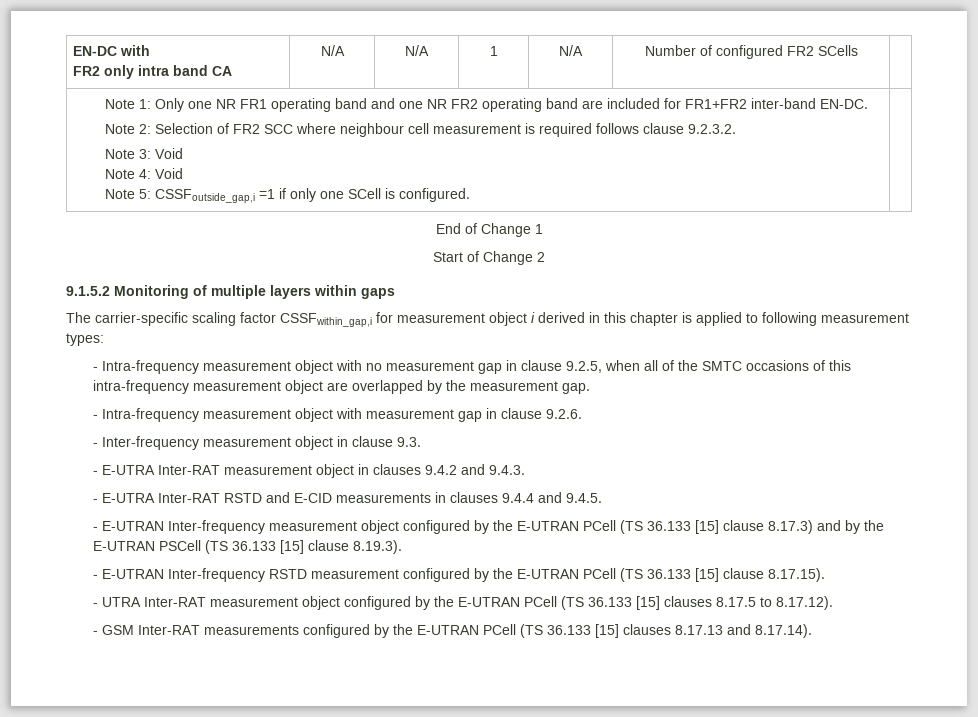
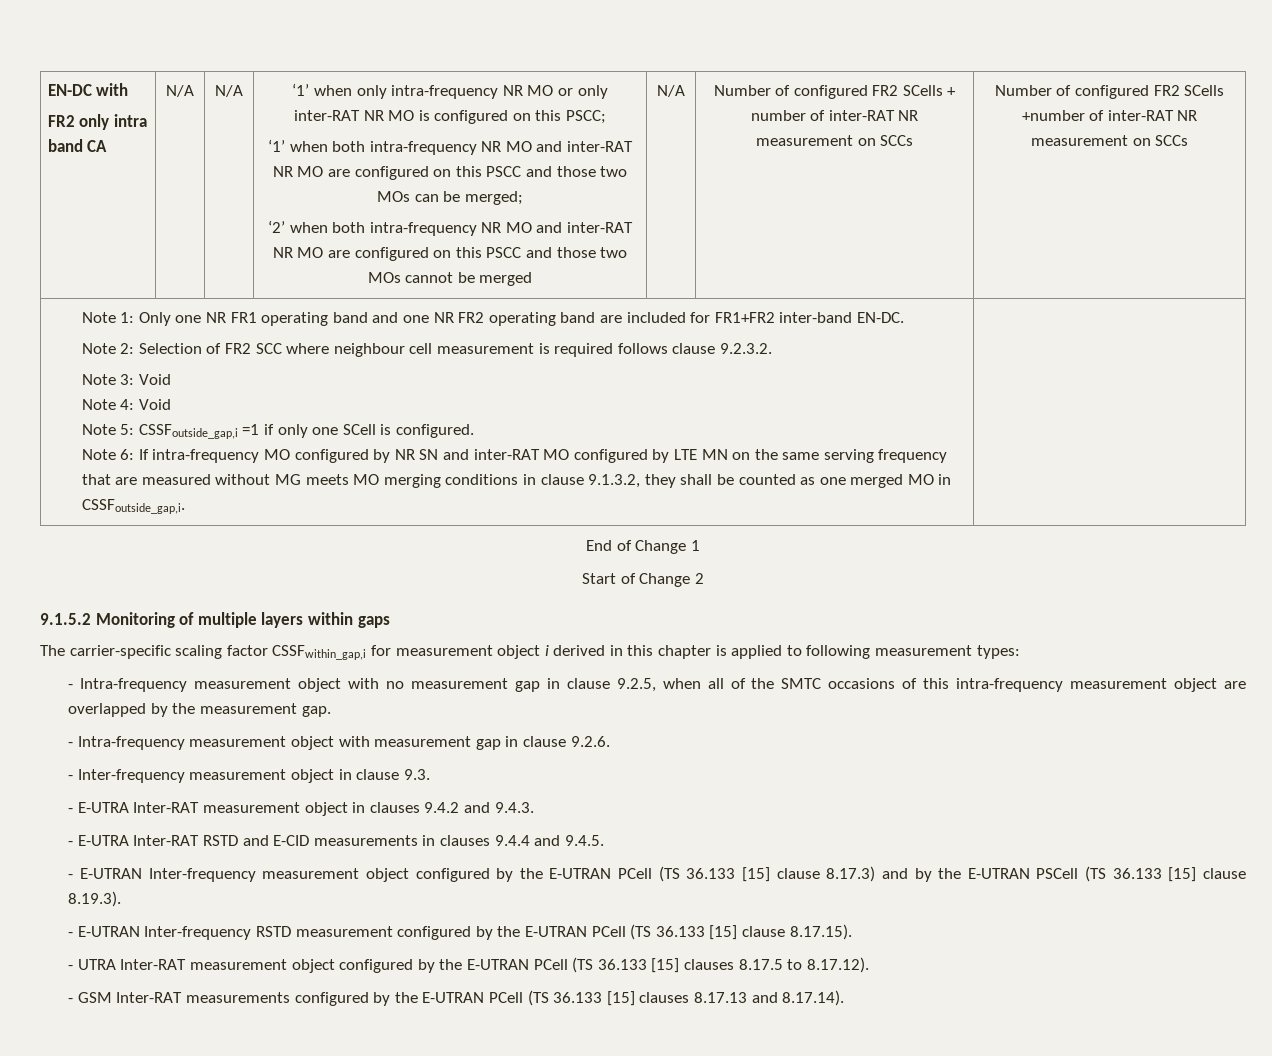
[489,46,498,56] 1 -> [292,83,608,99] [293,110,607,124] [267,139,634,155] [272,166,628,180] [377,191,523,205] [267,220,634,236] [272,247,628,261] [367,272,533,286] ‘1’ when only intra-frequency NR MO or only inter-RAT NR MO is configured on this PSCC; // ‘1’ when both intra-frequency NR MO and inter-RAT NR MO are configured on this PSCC and those two MOs can be merged; // ‘2’ when both intra-frequency NR MO and inter-RAT NR MO are configured on this PSCC and those two MOs cannot be merged
(858, 50) | -> [947,87,957,96] [750,110,919,121] [755,135,914,146] [994,85,1225,99] [1021,110,1198,121] [1030,135,1189,146] + number of inter-RAT NR measurement on SCCs | Number of configured FR2 SCells +number of inter-RAT NR measurement on SCCs
(471, 195) none -> [81,449,948,463] [81,474,952,488] [81,499,185,514] // Note 6: If intra-frequency MO configured by NR SN and inter-RAT MO configured by LTE MN on the same serving frequency that are measured without MG meets MO merging conditions in clause 9.1.3.2, they shall be counted as one merged MO in CSSFoutside_gap,i.

